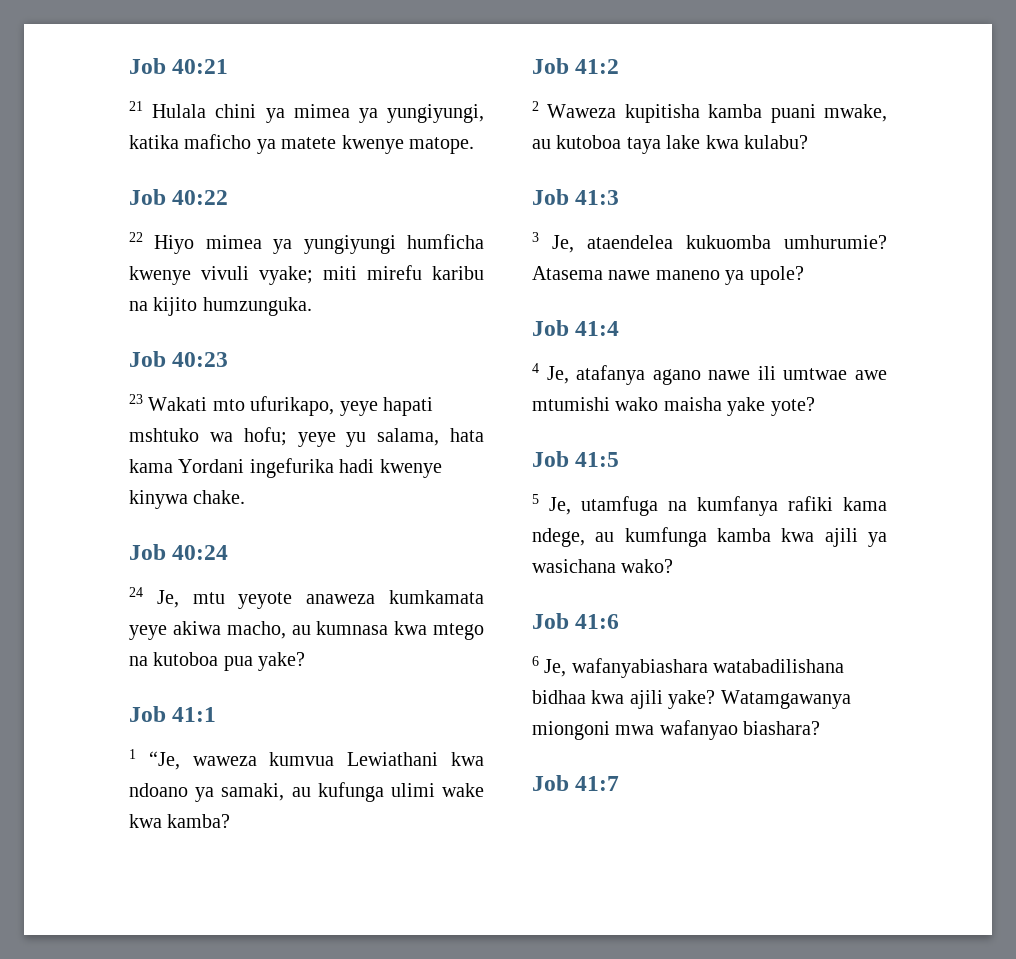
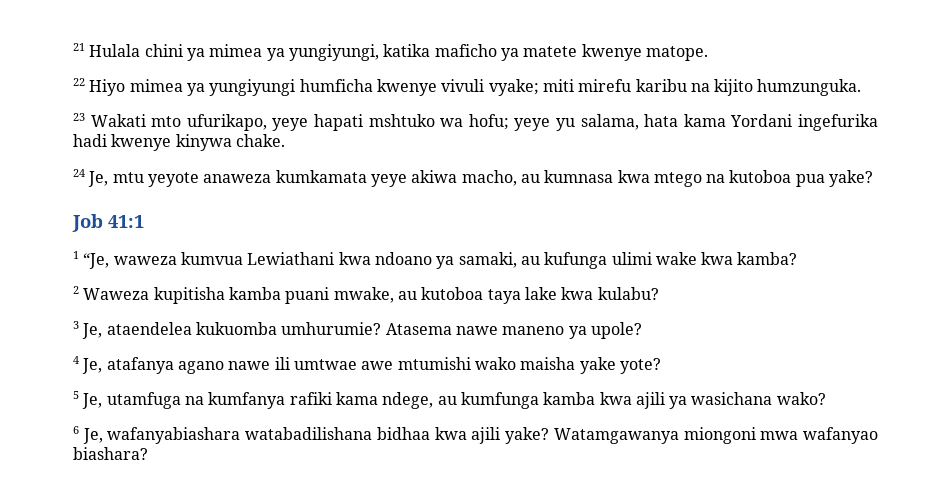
[129,58,229,74] Job 40:21 // -> (73, 47) none
[129,189,229,205] // Job 40:22 -> (708, 53) none
[129,351,229,367] // Job 40:23 -> (862, 87) none
[129,544,229,560] // Job 40:24 -> (285, 140) none
[532,58,620,74] // Job 41:2 -> (798, 258) none
[532,189,620,205] // Job 41:3 -> (659, 293) none
[532,320,620,336] // Job 41:4 -> (642, 330) none
[532,451,620,467] // Job 41:5 -> (661, 366) none
[532,613,620,629] // Job 41:6 -> (826, 398) none
[532,775,620,791] // Job 41:7 -> (148, 453) none

